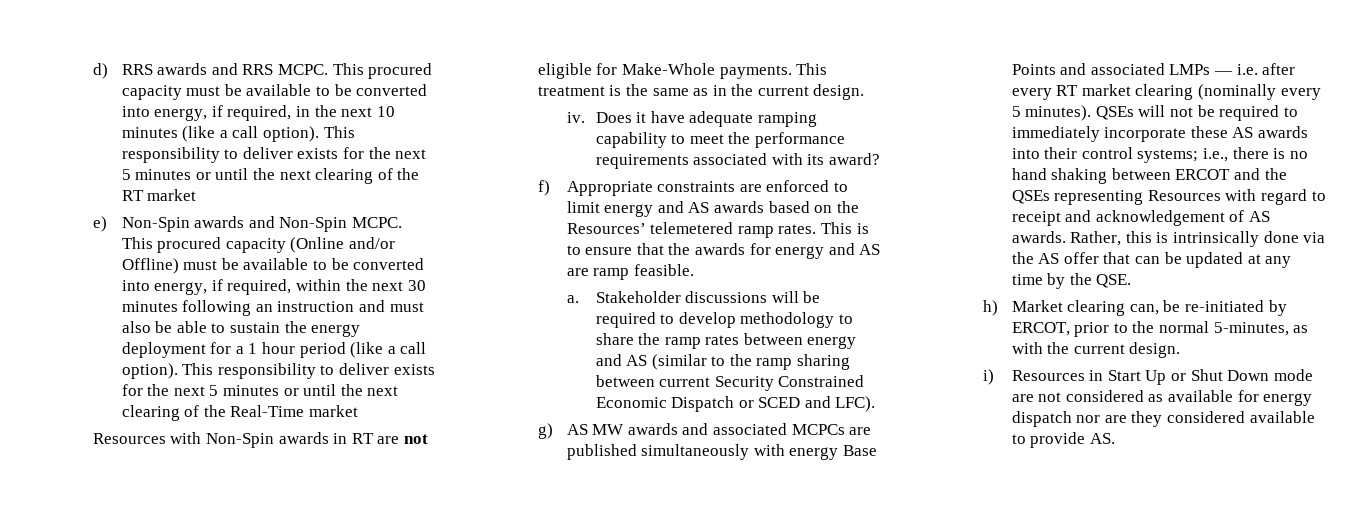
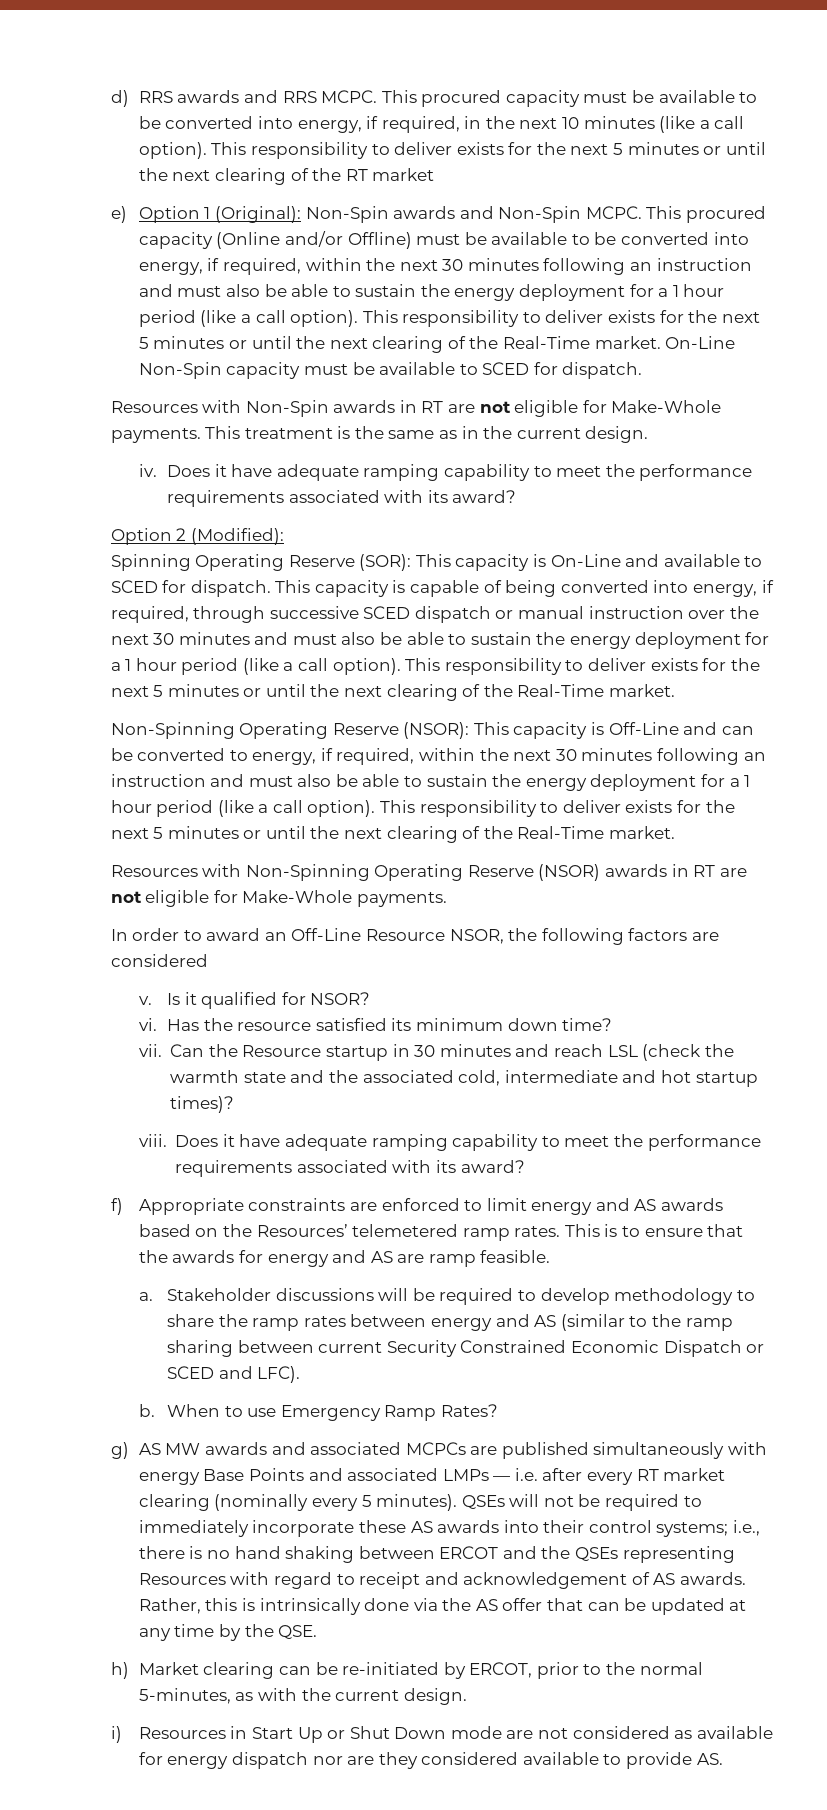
(107, 224) none -> [138,206,301,223] Option 1 (Original):
[308,405,358,417] market -> [594,336,736,349] [138,362,643,379] market. On-Line Non-Spin capacity must be available to SCED for dispatch.
(880, 159) none -> [110,528,284,545] [110,554,763,571] [110,580,774,597] [110,606,759,623] [110,632,770,649] [110,658,760,675] [110,684,676,701] [110,722,754,739] [110,748,766,765] [110,774,751,791] [110,800,735,817] [110,826,676,843] [110,864,747,881] [110,890,447,907] [110,928,720,945] [110,954,208,967] [138,992,371,1009] [138,1018,613,1031] [138,1044,734,1061] [170,1070,758,1087] [170,1096,235,1113] [138,1134,761,1151] [175,1160,525,1177] // Option 2 (Modified): // Spinning Operating Reserve (SOR): This capacity is On-Line and available to SCED for dispatch. This capacity is capable of being converted into energy, if required, through successive SCED dispatch or manual instruction over the next 30 minutes and must also be able to sustain the energy deployment for a 1 hour period (like a call option). This responsibility to deliver exists for the next 5 minutes or until the next clearing of the Real-Time market. // Non-Spinning Operating Reserve (NSOR): This capacity is Off-Line and can be converted to energy, if required, within the next 30 minutes following an instruction and must also be able to sustain the energy deployment for a 1 hour period (like a call option). This responsibility to deliver exists for the next 5 minutes or until the next clearing of the Real-Time market. // Resources with Non-Spinning Operating Reserve (NSOR) awards in RT are not eligible for Make-Whole payments. // In order to award an Off-Line Resource NSOR, the following factors are considered // v. Is it qualified for NSOR? // vi. Has the resource satisfied its minimum down time? // vii. Can the Resource startup in 30 minutes and reach LSL (check the warmth state and the associated cold, intermediate and hot startup times)? // viii. Does it have adequate ramping capability to meet the performance requirements associated with its award?
(876, 404) none -> [138,1404,498,1421] // b. When to use Emergency Ramp Rates?
[1129,304,1159,315] can, -> [278,1666,311,1675] can

